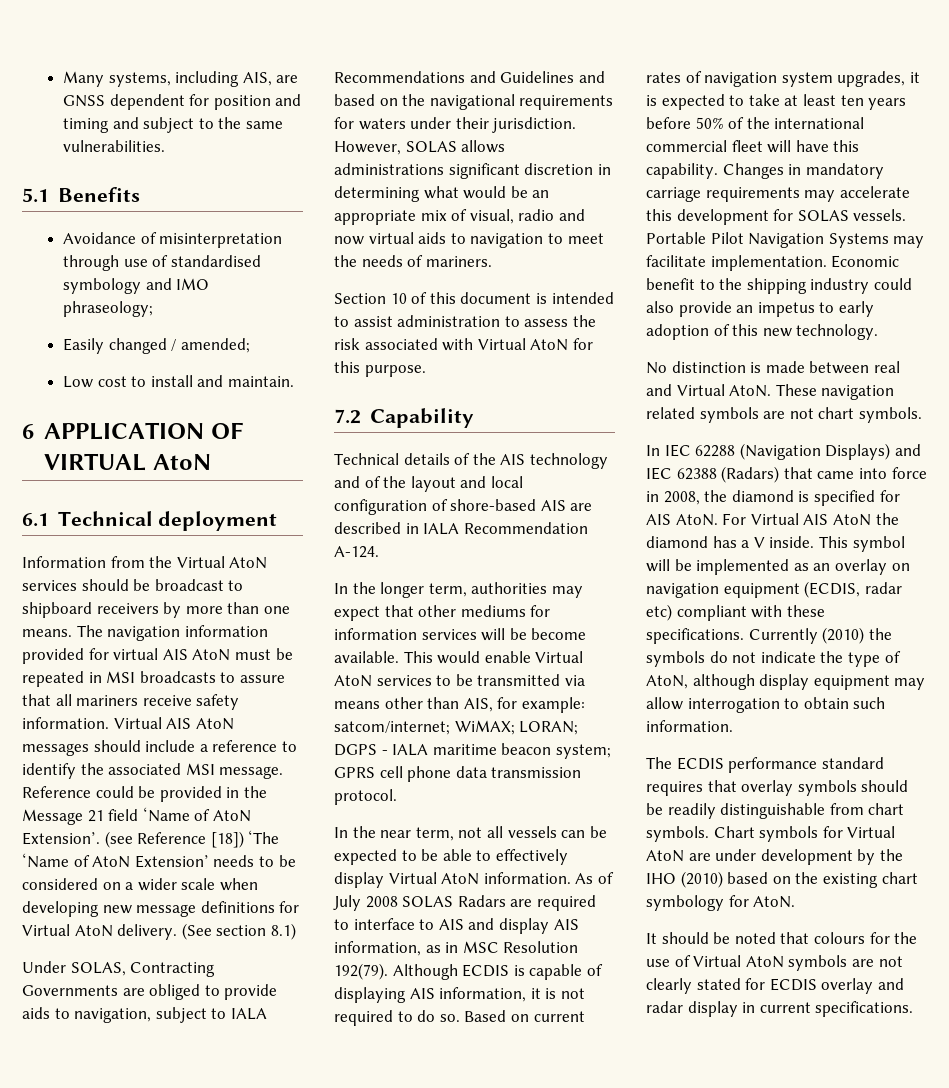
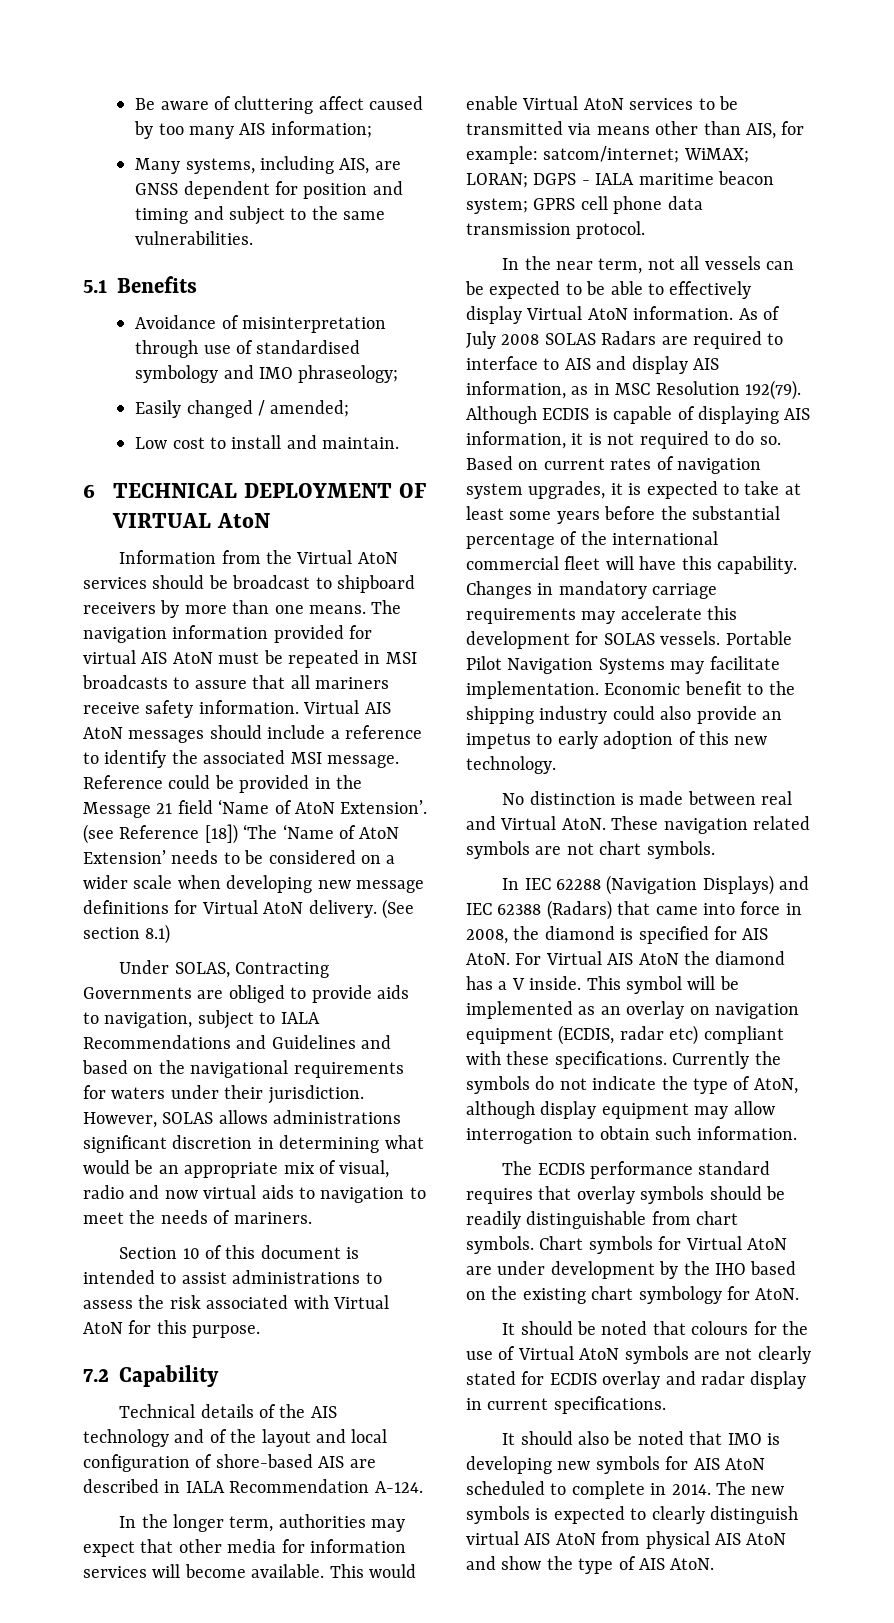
(63, 79) none -> [135,96,424,114] [134,121,372,139] Be aware of cluttering affect caused by too many AIS information; //
[44,422,205,440] APPLICATION -> [113,483,392,498] TECHNICAL DEPLOYMENT
[22,511,278,531] // 6.1 Technical deployment -> (270, 520) none
[397,315,501,327] administration -> [232,1270,361,1284] administrations
[460,605,526,617] mediums -> [227,1539,277,1553] media
[509,628,527,640] be -> (181, 1571) none
[840,95,864,106] ten -> [509,511,552,520] some
[695,117,724,129] 50% -> [660,506,780,520] [466,533,555,549] the substantial percentage
[822,627,865,644] (2010) -> (750, 1060) none
[680,871,723,888] (2010) -> (746, 1269) none
(914, 1009) none -> [502,1431,780,1445] [466,1456,765,1474] [466,1481,785,1499] [466,1506,798,1524] [466,1531,787,1549] [466,1556,715,1574] // It should also be noted that IMO is developing new symbols for AIS AtoN scheduled to complete in 2014. The new symbols is expected to clearly distinguish virtual AIS AtoN from physical AIS AtoN and show the type of AIS AtoN.

